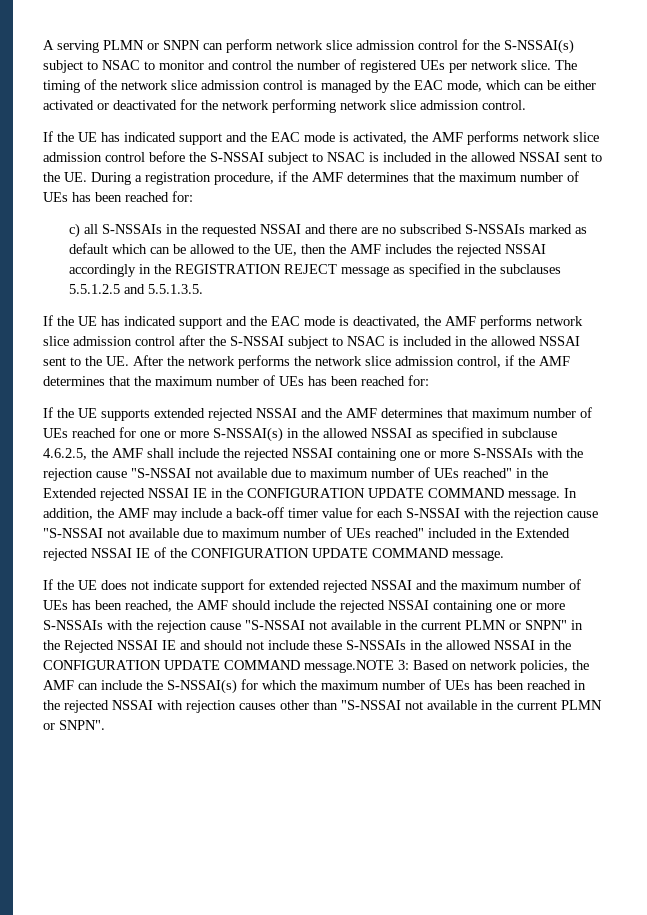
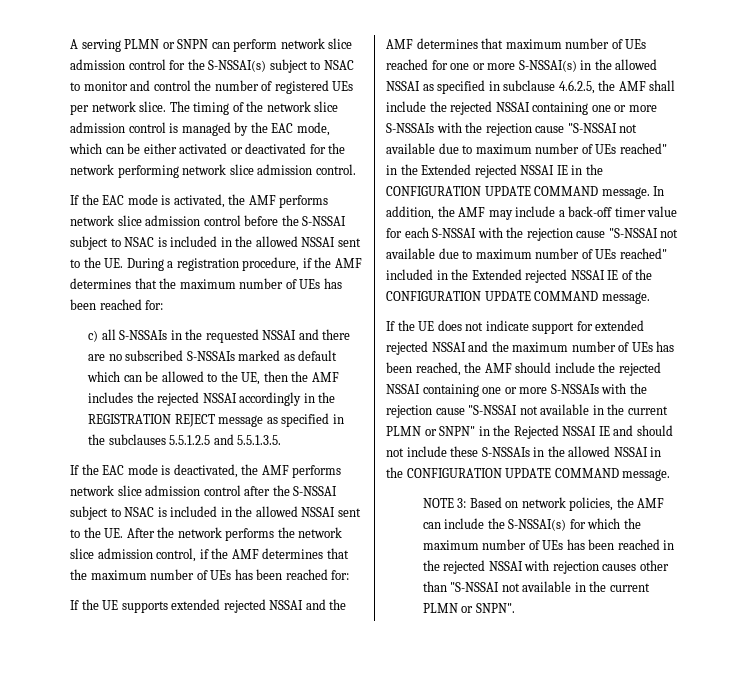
[78,132,267,145] UE has indicated support and the -> (99, 199) none
[78,316,267,329] UE has indicated support and the -> (99, 469) none
[304,660,394,673] message.NOTE -> [622,469,671,481] [422,498,454,508] message. // NOTE

